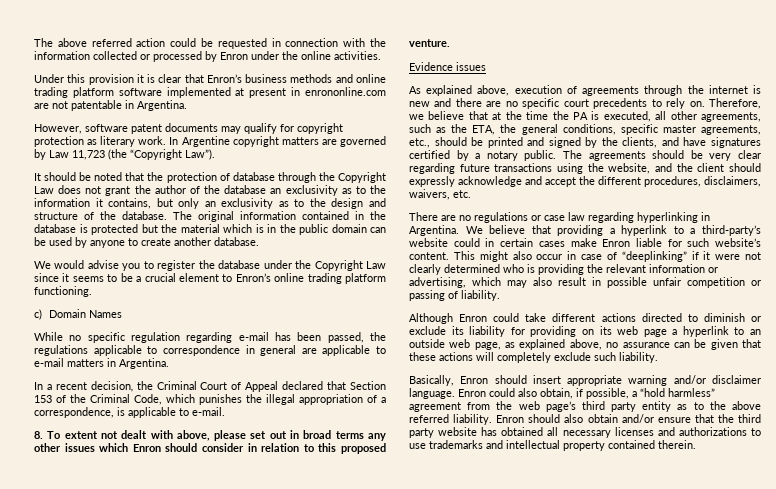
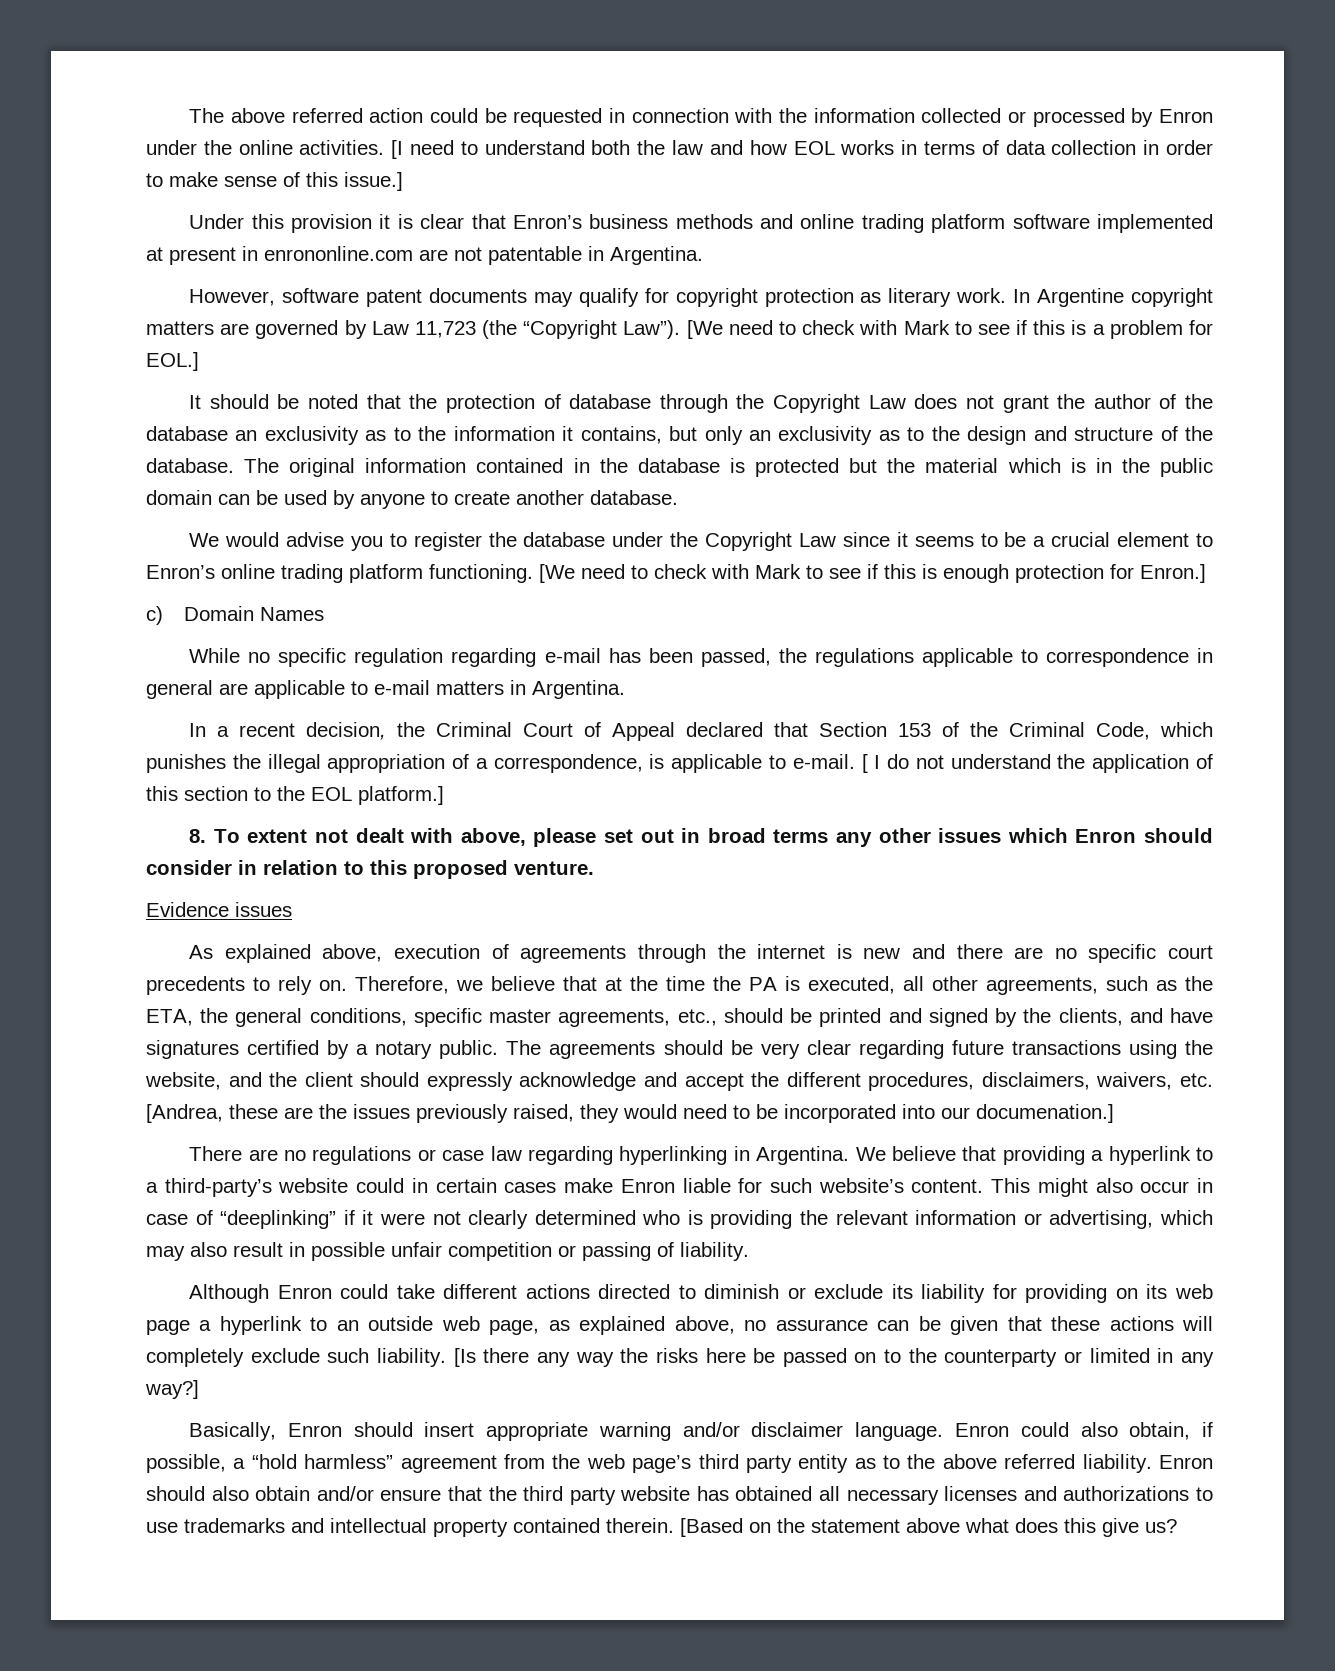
(381, 55) none -> [391,140,1214,159] [146,172,403,191] [I need to understand both the law and how EOL works in terms of data collection in order to make sense of this issue.]
(215, 154) none -> [686,320,1213,339] [146,352,199,371] [We need to check with Mark to see if this is a problem for EOL.]
(92, 291) none -> [539,564,1206,583] [We need to check with Mark to see if this is enough protection for Enron.]
(225, 411) none -> [861,754,1214,773] [146,786,444,805] [ I do not understand the application of this section to the EOL platform.]
(471, 194) none -> [146,1104,1114,1123] [Andrea, these are the issues previously raised, they would need to be incorporated into our documenation.]
(658, 357) none -> [453,1348,1214,1367] [145,1380,199,1399] [Is there any way the risks here be passed on to the counterparty or limited in any way?]
(696, 444) none -> [680,1518,1177,1537] [Based on the statement above what does this give us?

